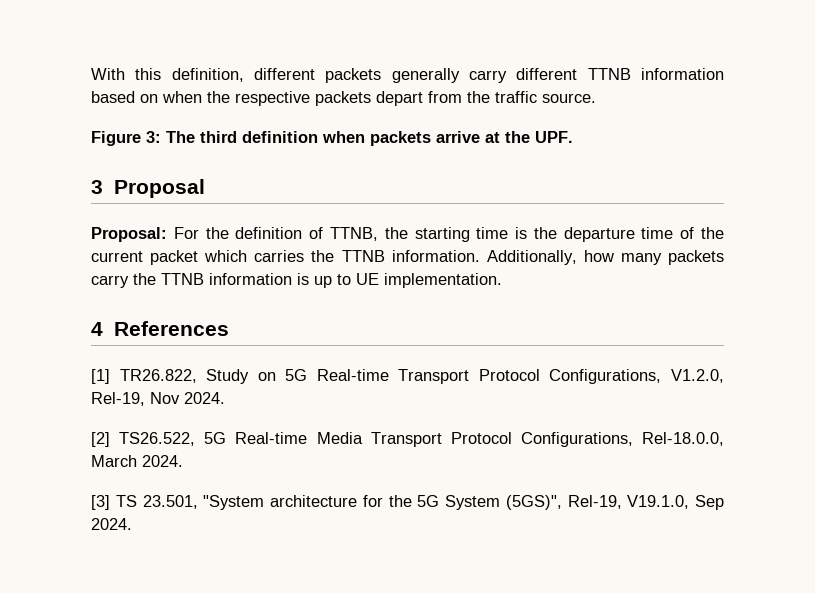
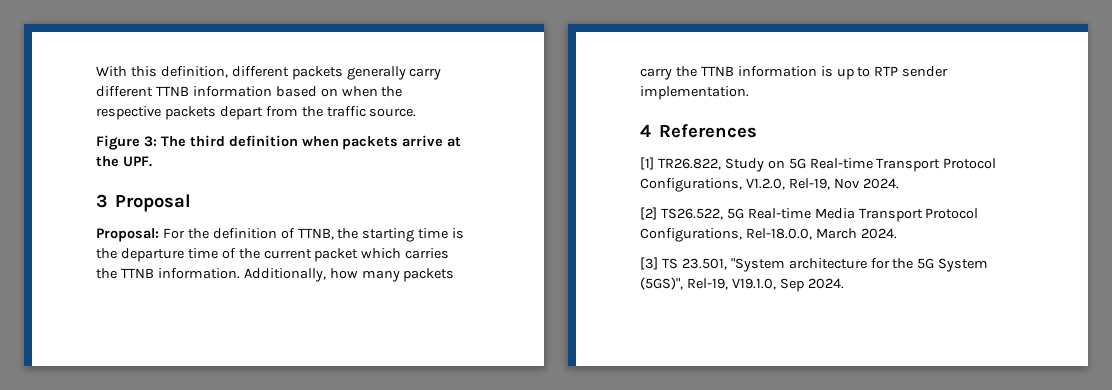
[356,273,379,285] UE -> [874,66,949,77] RTP sender

